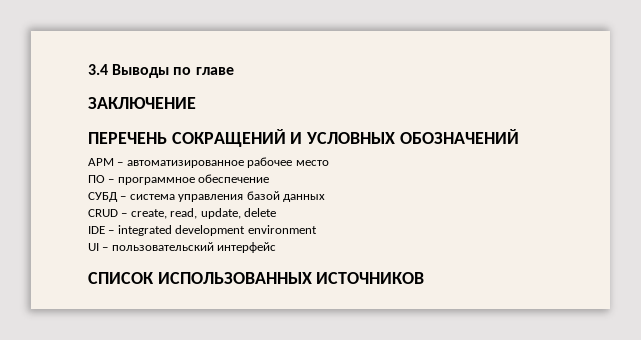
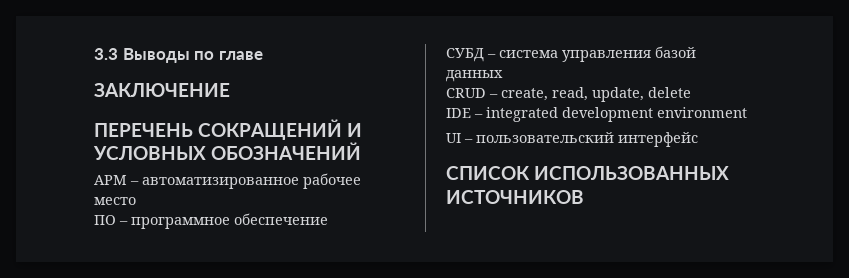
[88,64,108,75] 3.4 -> [94,48,118,60] 3.3

